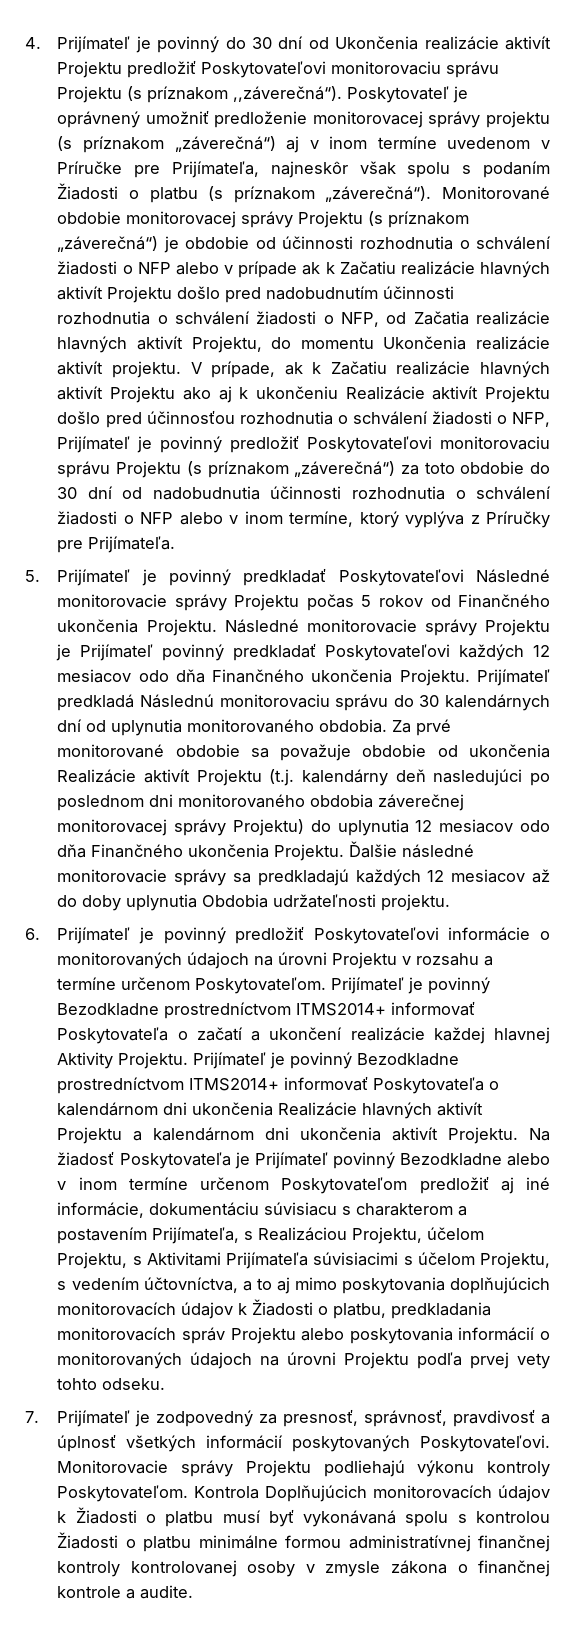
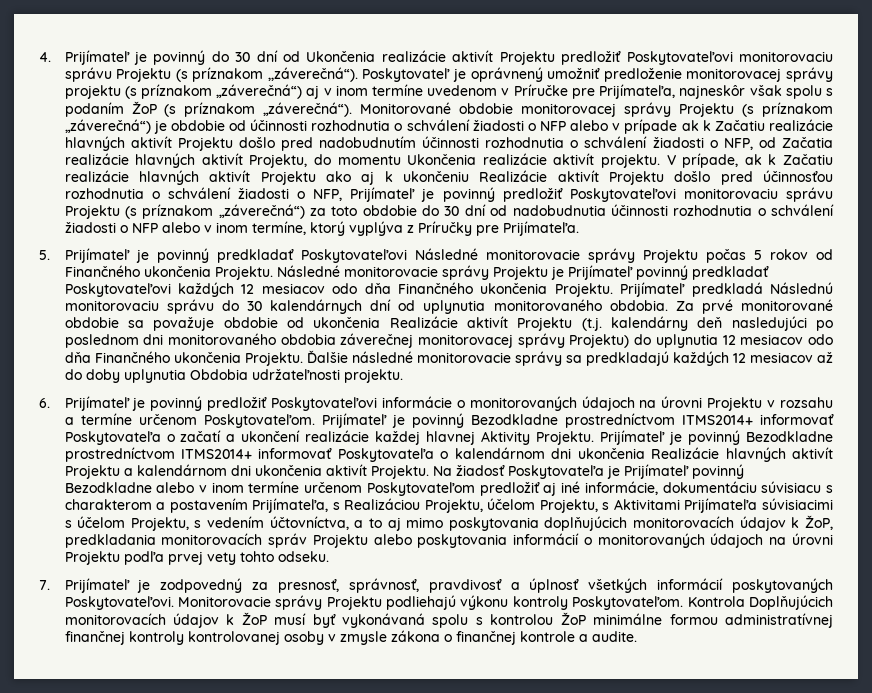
[57,183,198,203] Žiadosti o platbu -> [131,101,157,114] ŽoP
[252,1299,387,1319] Žiadosti o platbu, -> [805,515,834,530] ŽoP,
[75,1507,214,1527] Žiadosti o platbu -> [241,612,267,625] ŽoP
[57,1532,192,1552] Žiadosti o platbu -> [560,612,586,625] ŽoP

